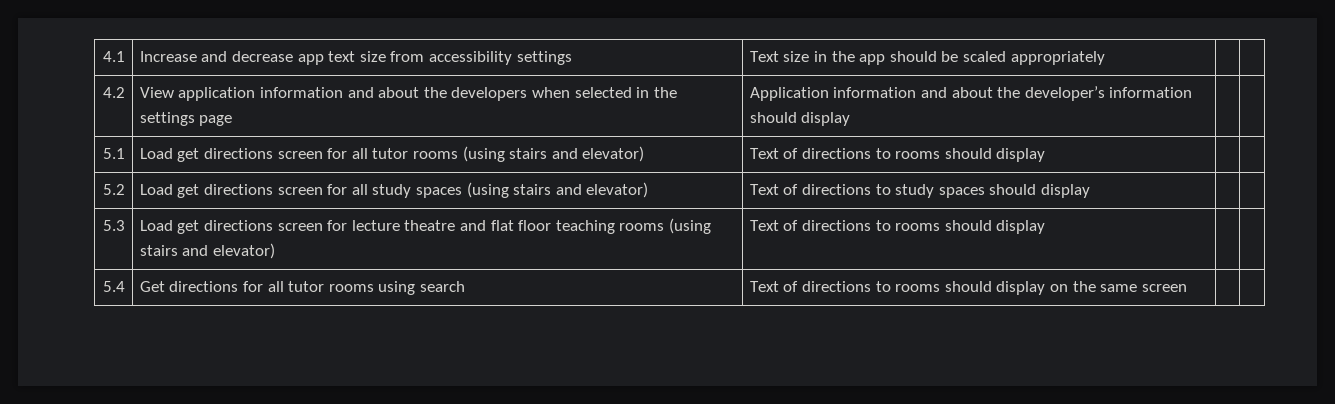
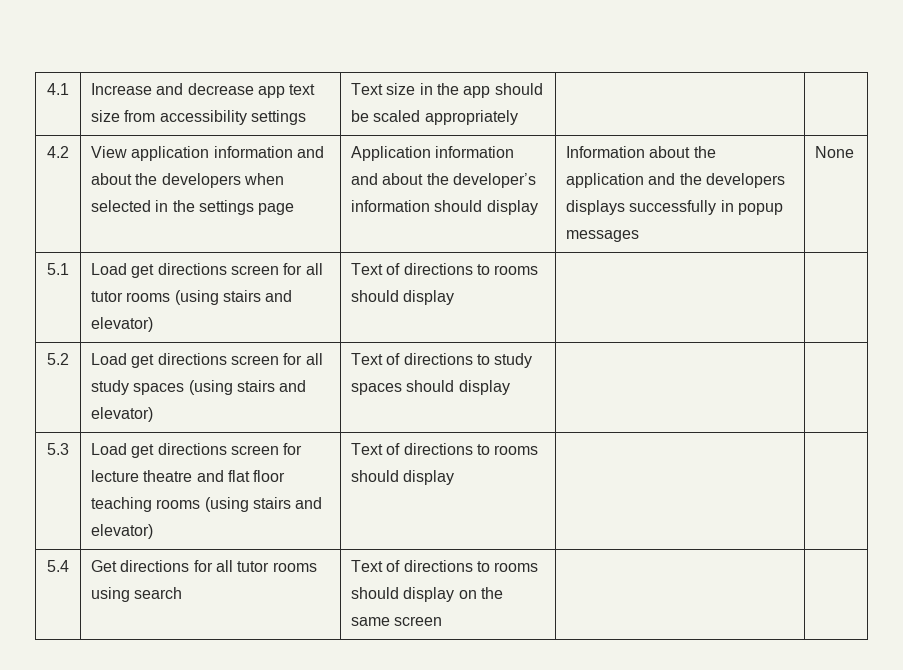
(851, 119) | -> [566,146,716,158] [566,173,785,188] [566,200,783,215] [566,230,640,242] [815,146,855,158] Information about the application and the developers displays successfully in popup messages | None

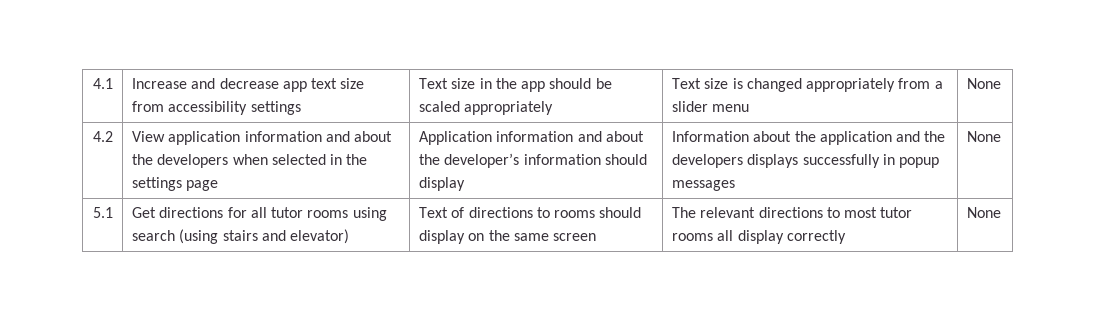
(518, 117) | -> [671,78,943,92] [671,101,750,112] [966,78,1001,89] Text size is changed appropriately from a slider menu | None
[91,263,323,278] [91,290,293,305] [91,317,154,332] [351,263,539,275] [351,290,455,305] [47,353,69,365] [91,353,323,368] [91,380,307,395] [91,407,154,422] [351,353,533,368] [351,380,510,395] [47,443,69,455] [91,443,303,458] [91,470,286,482] [91,497,323,512] [91,524,154,539] [351,443,539,455] [351,470,455,485] [47,560,69,572] | Load get directions screen for all tutor rooms (using stairs and elevator) | Text of directions to rooms should display | | // 5.2 | Load get directions screen for all study spaces (using stairs and elevator) | Text of directions to study spaces should display | | // 5.3 | Load get directions screen for lecture theatre and flat floor teaching rooms (using stairs and elevator) | Text of directions to rooms should display | | // 5.4 -> (113, 212) none
(183, 593) none -> [179,229,350,244] (using stairs and elevator)
(443, 621) | -> [671,207,913,218] [671,230,846,244] [966,207,1001,218] The relevant directions to most tutor rooms all display correctly | None

